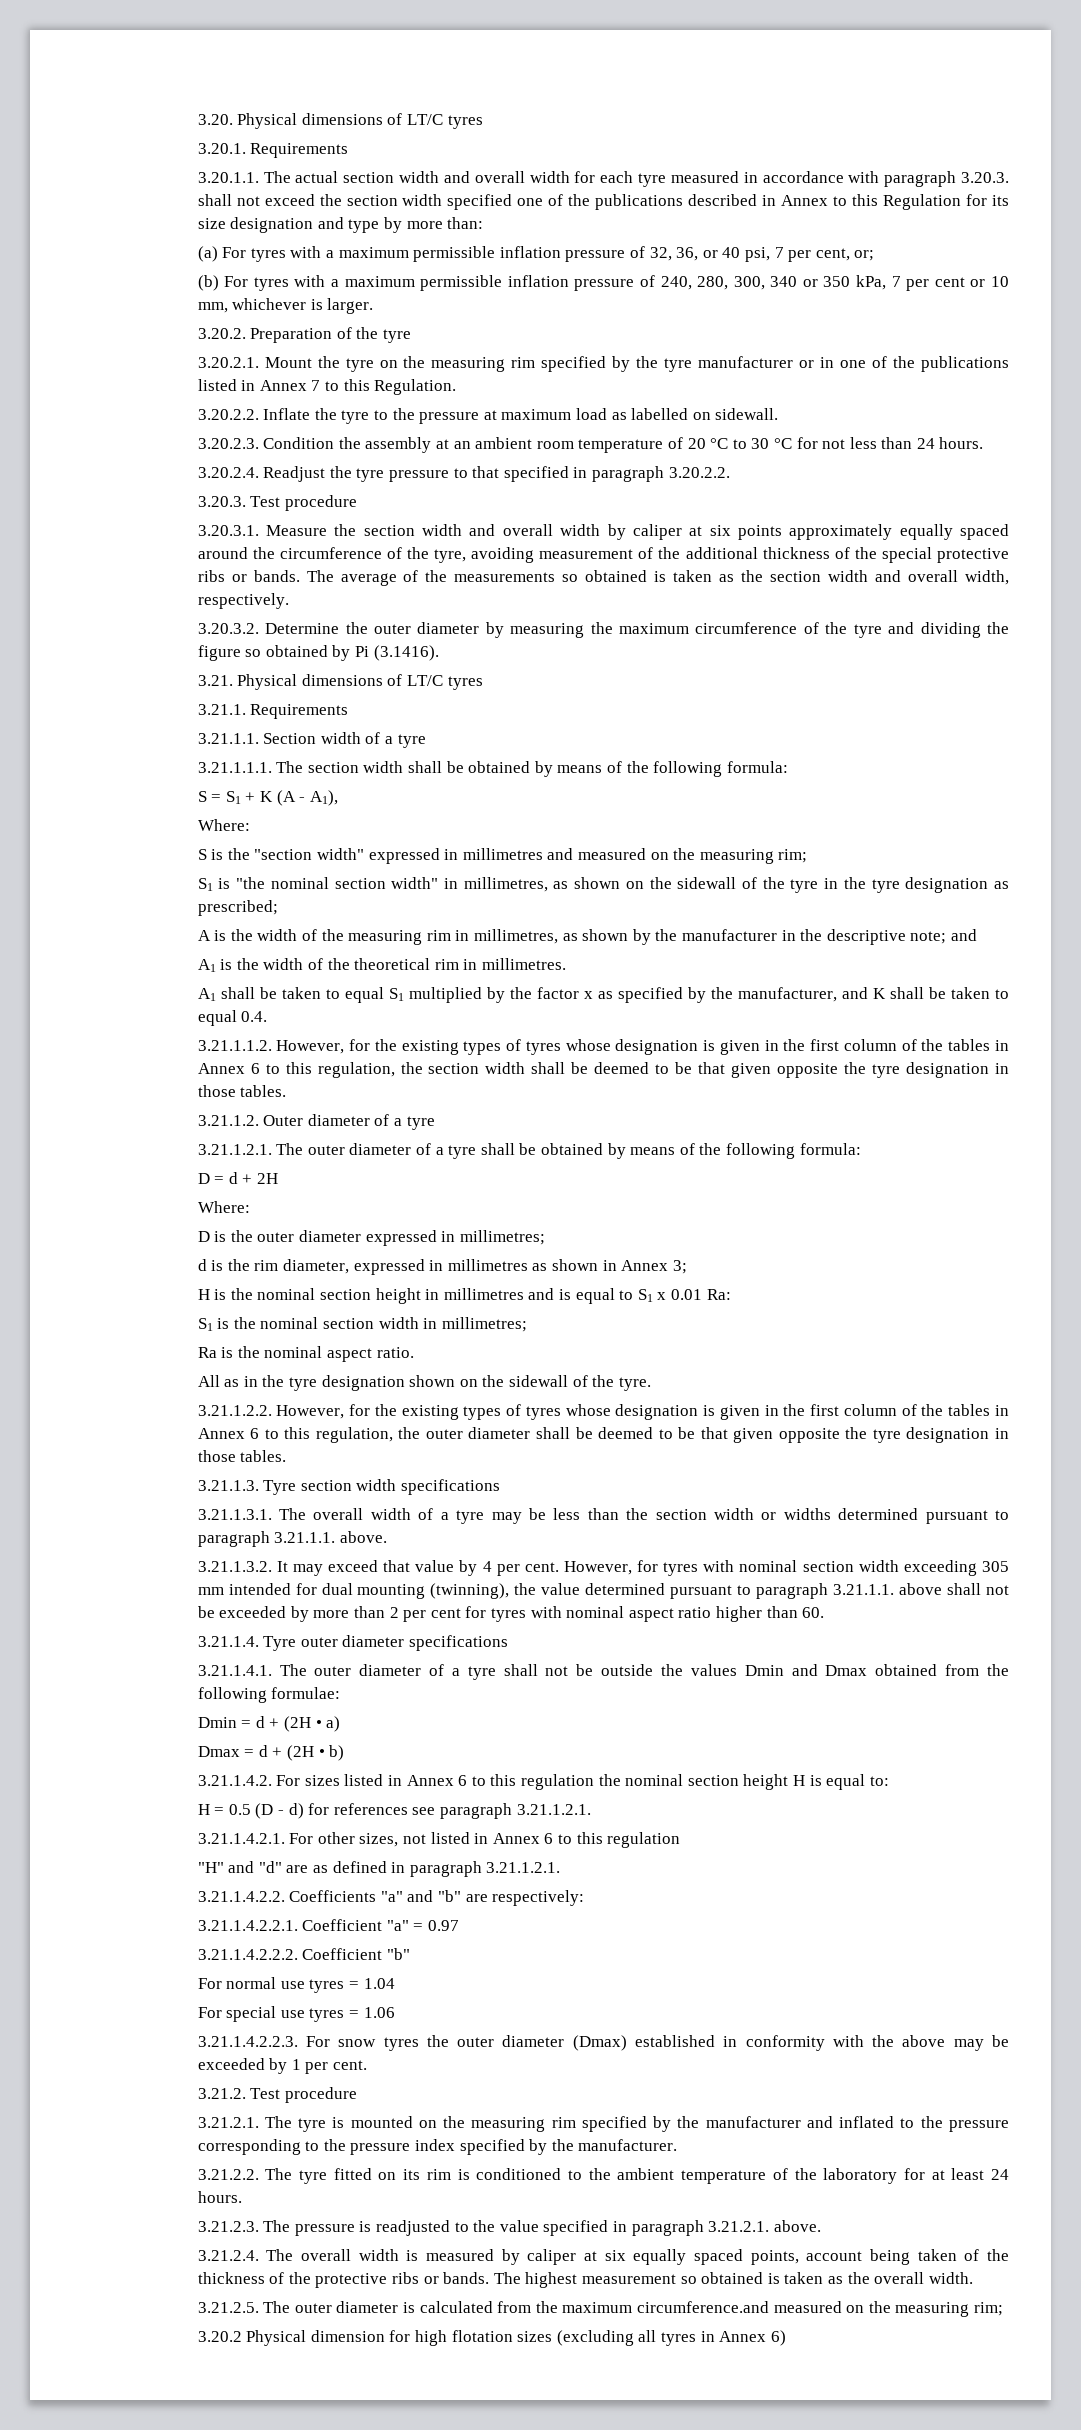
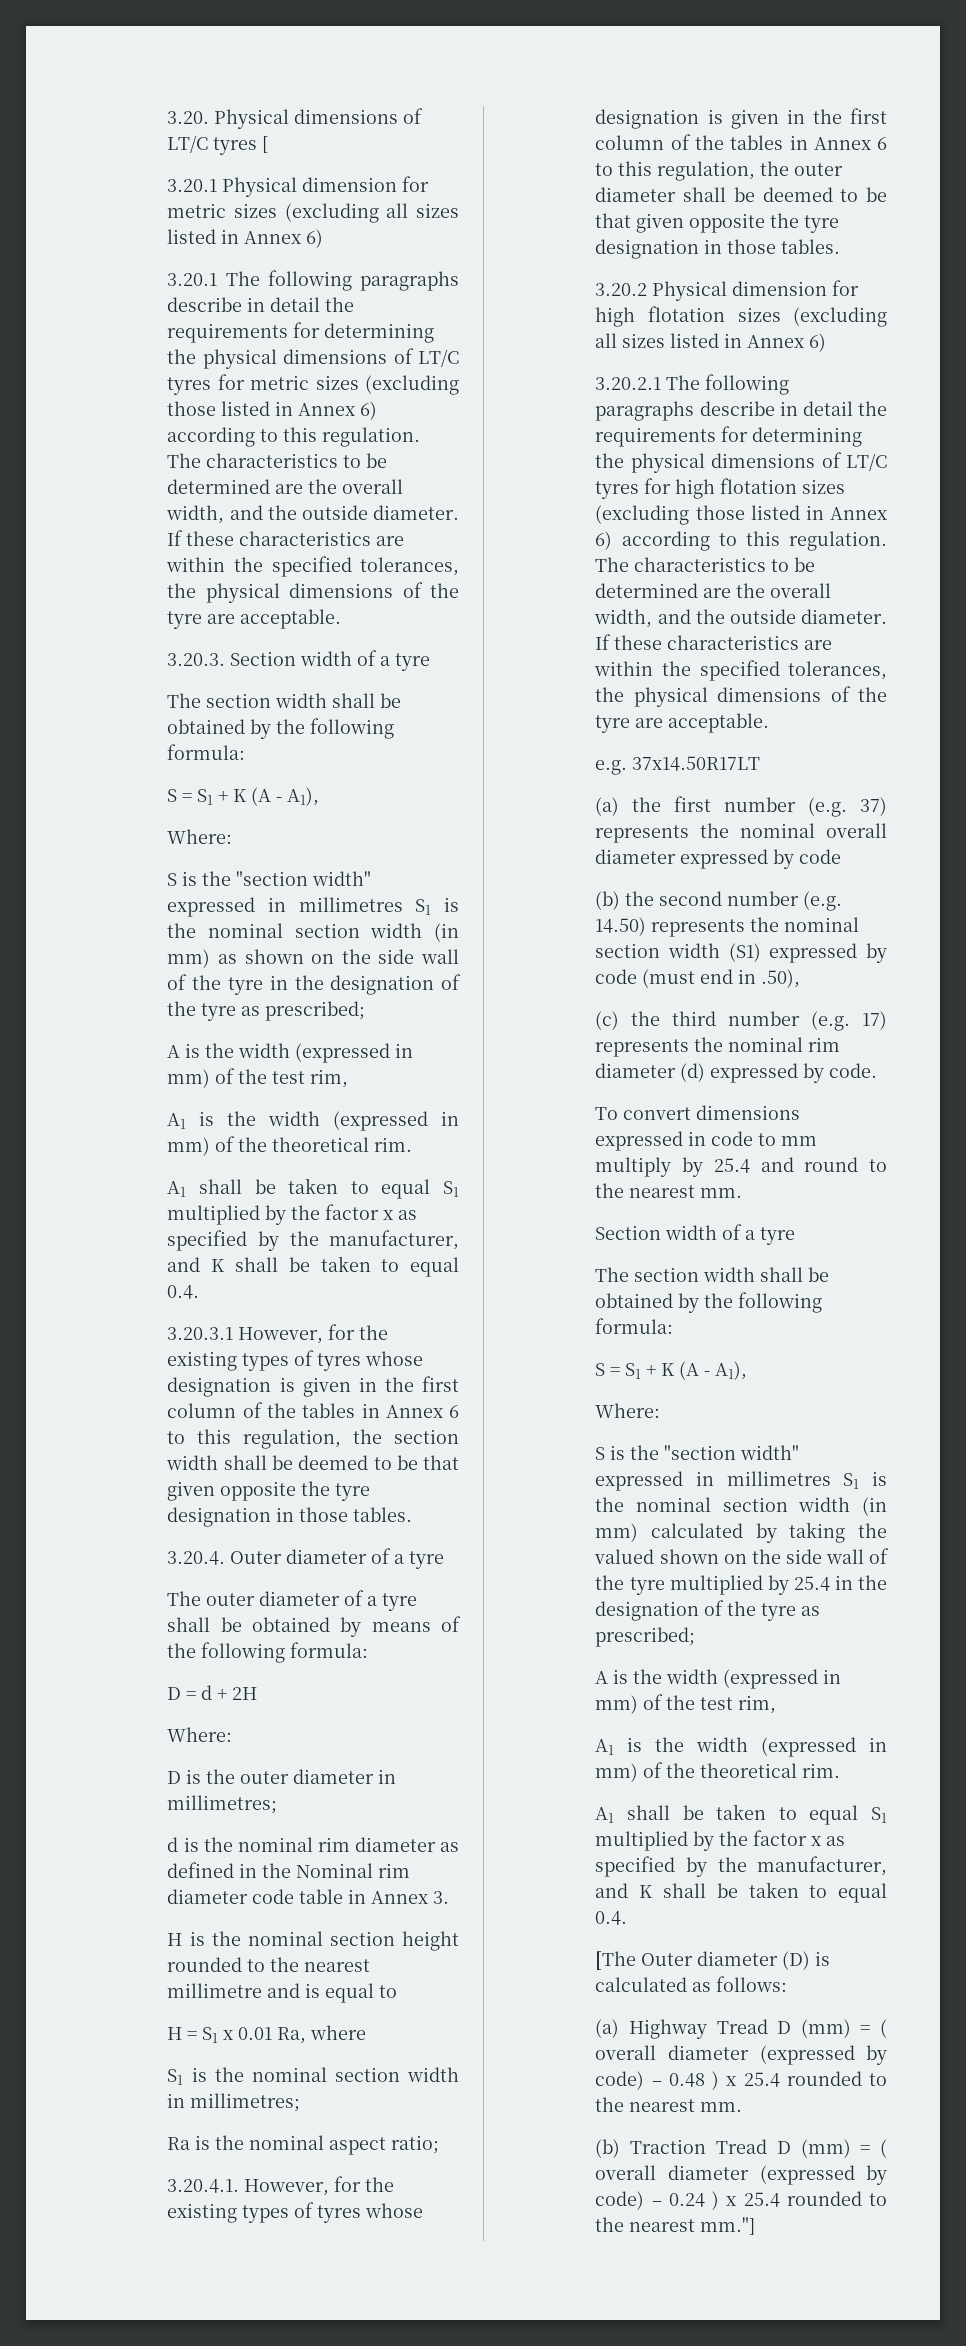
[197,143,349,158] [197,171,1010,187] [197,194,1009,210] [197,217,484,233] [197,246,875,262] [197,275,1010,291] [197,298,374,314] [197,327,412,343] [197,356,1009,372] [197,379,457,395] [197,408,779,424] [197,437,984,453] [197,466,730,482] [197,495,357,511] [197,524,1010,540] [197,547,1010,563] [197,570,1009,586] [197,593,289,609] [197,622,1009,638] [197,645,439,661] [197,674,483,690] [197,704,349,719] [197,732,426,748] [197,761,622,777] // 3.20.1. Requirements // 3.20.1.1. The actual section width and overall width for each tyre measured in accordance with paragraph 3.20.3. shall not exceed the section width specified one of the publications described in Annex to this Regulation for its size designation and type by more than: // (a) For tyres with a maximum permissible inflation pressure of 32, 36, or 40 psi, 7 per cent, or; // (b) For tyres with a maximum permissible inflation pressure of 240, 280, 300, 340 or 350 kPa, 7 per cent or 10 mm, whichever is larger. // 3.20.2. Preparation of the tyre // 3.20.2.1. Mount the tyre on the measuring rim specified by the tyre manufacturer or in one of the publications listed in Annex 7 to this Regulation. // 3.20.2.2. Inflate the tyre to the pressure at maximum load as labelled on sidewall. // 3.20.2.3. Condition the assembly at an ambient room temperature of 20 °C to 30 °C for not less than 24 hours. // 3.20.2.4. Readjust the tyre pressure to that specified in paragraph 3.20.2.2. // 3.20.3. Test procedure // 3.20.3.1. Measure the section width and overall width by caliper at six points approximately equally spaced around the circumference of the tyre, avoiding measurement of the additional thickness of the special protective ribs or bands. The average of the measurements so obtained is taken as the section width and overall width, respectively. // 3.20.3.2. Determine the outer diameter by measuring the maximum circumference of the tyre and dividing the figure so obtained by Pi (3.1416). // 3.21. Physical dimensions of LT/C tyres // 3.21.1. Requirements // 3.21.1.1. Section width of a tyre // 3.21.1.1.1. The section width shall be obtained by means of -> [262,136,269,153] [167,176,430,197] [167,203,460,223] [167,229,324,248] [167,270,459,291] [167,297,355,312] [167,322,435,343] [167,348,459,369] [167,374,460,395] [167,401,378,420] [167,427,421,447] [167,453,388,468] [167,479,404,494] [166,505,460,524] [167,530,405,546] [166,556,459,577] [167,582,459,603] [167,609,342,629] [167,650,431,671] [167,693,402,708] [167,719,272,739] [ // 3.20.1 Physical dimension for metric sizes (excluding all sizes listed in Annex 6) // 3.20.1 The following paragraphs describe in detail the requirements for determining the physical dimensions of LT/C tyres for metric sizes (excluding those listed in Annex 6) according to this regulation. The characteristics to be determined are the overall width, and the outside diameter. If these characteristics are within the specified tolerances, the physical dimensions of the tyre are acceptable. // 3.20.3. Section width of a tyre // The section width shall be obtained by
[547,848,808,864] [197,877,548,892] and measured on the measuring rim; // S1 is "the nominal section width" in millimetres, -> [415,897,460,915] [167,923,459,942] [167,949,211,968] S1 is the nominal section width (in mm)
[677,877,737,889] sidewall -> [378,949,459,964] side wall
[871,877,1010,893] [197,900,278,916] [197,929,977,945] [197,958,566,972] tyre designation as prescribed; // A is the width of the measuring rim in millimetres, as shown by the manufacturer in the descriptive note; and // A1 is the width of the theoretical rim in millimetres. -> [330,974,461,995] [167,1001,366,1021] [167,1043,414,1063] [167,1068,349,1088] [167,1111,459,1131] [167,1136,413,1156] designation of the tyre as prescribed; // A is the width (expressed in mm) of the test rim, // A1 is the width (expressed in mm) of the theoretical rim.
[197,1040,272,1051] 3.21.1.1.2. -> [167,1327,234,1340] 3.20.3.1
[197,1115,259,1126] 3.21.1.2. -> [167,1551,226,1565] 3.20.4.
[197,1144,272,1155] 3.21.1.2.1. -> (445, 1560) none
[365,1230,437,1246] expressed -> (375, 1776) none
[254,1259,687,1275] rim diameter, expressed in millimetres as shown in Annex 3; -> [237,1837,459,1852] [167,1862,411,1878] [167,1889,450,1904] nominal rim diameter as defined in the Nominal rim diameter code table in Annex 3.
[425,1288,524,1300] in millimetres -> [167,1957,371,1972] [167,1983,263,1998] rounded to the nearest millimetre
(634, 1295) none -> [167,2027,198,2040] // H =
[706,1289,731,1300] Ra: -> [277,2025,367,2044] Ra, where
[376,1347,414,1358] [197,1375,651,1391] [197,1405,272,1416] ratio. // All as in the tyre designation shown on the sidewall of the tyre. // 3.21.1.2.2. -> [391,2135,440,2154] [167,2179,240,2193] ratio; // 3.20.4.1.
[197,1479,501,1495] [197,1508,1009,1524] [197,1531,387,1547] [197,1560,1009,1576] [197,1583,1009,1599] [197,1606,825,1622] [197,1635,509,1651] [197,1664,1009,1680] [197,1687,341,1703] [197,1716,341,1732] [197,1745,345,1761] [197,1774,889,1790] [197,1803,591,1819] [197,1832,681,1848] [197,1861,561,1877] [197,1890,585,1906] [197,1919,460,1931] [197,1948,410,1960] [197,1977,395,1993] [197,2006,395,2022] [197,2035,1009,2051] [197,2058,368,2074] [197,2087,357,2103] [197,2116,1009,2132] [197,2139,678,2155] [197,2168,1009,2184] [197,2191,242,2203] [197,2220,821,2236] [197,2249,1010,2265] [197,2272,973,2288] [197,2301,1003,2317] // 3.21.1.3. Tyre section width specifications // 3.21.1.3.1. The overall width of a tyre may be less than the section width or widths determined pursuant to paragraph 3.21.1.1. above. // 3.21.1.3.2. It may exceed that value by 4 per cent. However, for tyres with nominal section width exceeding 305 mm intended for dual mounting (twinning), the value determined pursuant to paragraph 3.21.1.1. above shall not be exceeded by more than 2 per cent for tyres with nominal aspect ratio higher than 60. // 3.21.1.4. Tyre outer diameter specifications // 3.21.1.4.1. The outer diameter of a tyre shall not be outside the values Dmin and Dmax obtained from the following formulae: // Dmin = d + (2H • a) // Dmax = d + (2H • b) // 3.21.1.4.2. For sizes listed in Annex 6 to this regulation the nominal section height H is equal to: // H = 0.5 (D - d) for references see paragraph 3.21.1.2.1. // 3.21.1.4.2.1. For other sizes, not listed in Annex 6 to this regulation // "H" and "d" are as defined in paragraph 3.21.1.2.1. // 3.21.1.4.2.2. Coefficients "a" and "b" are respectively: // 3.21.1.4.2.2.1. Coefficient "a" = 0.97 // 3.21.1.4.2.2.2. Coefficient "b" // For normal use tyres = 1.04 // For special use tyres = 1.06 // 3.21.1.4.2.2.3. For snow tyres the outer diameter (Dmax) established in conformity with the above may be exceeded by 1 per cent. // 3.21.2. Test procedure // 3.21.2.1. The tyre is mounted on the measuring rim specified by the manufacturer and inflated to the pressure corresponding to the pressure index specified by the manufacturer. // 3.21.2.2. The tyre fitted on its rim is conditioned to the ambient temperature of the laboratory for at least 24 hours. // 3.21.2.3. The pressure is readjusted to the value specified in paragraph 3.21.2.1. above. // 3.21.2.4. The overall width is measured by caliper at six equally spaced points, account being taken of the thickness of the protective ribs or bands. The highest measurement so obtained is taken as the overall width. // 3.21.2.5. The outer diameter is calculated from the maximum circumference.and measured on the measuring rim; -> (841, 246) none
[660,2330,786,2346] tyres in Annex 6) -> [622,333,827,352] [595,374,790,395] [595,401,887,421] [595,426,863,447] [595,452,887,473] [595,478,846,499] [595,505,887,525] [595,531,887,551] [595,557,816,572] [595,583,832,598] [594,609,887,628] [595,634,833,650] [594,660,887,681] [595,686,887,707] [595,713,770,733] [595,756,761,775] [595,796,887,817] [595,823,887,843] [595,849,842,869] [595,891,843,911] [595,917,860,937] [595,943,887,963] [595,969,801,988] [595,1011,887,1031] [595,1037,841,1057] [595,1063,878,1083] [595,1105,801,1120] [595,1131,818,1151] [595,1157,887,1177] [595,1183,743,1198] [595,1224,796,1245] [595,1267,830,1282] [595,1292,823,1313] [595,1318,674,1334] [595,1361,748,1380] [595,1403,661,1418] [595,1445,800,1460] [595,1471,887,1491] [595,1497,887,1516] [595,1522,887,1543] [594,1548,889,1564] [595,1575,887,1595] [595,1600,821,1621] [595,1627,696,1647] [595,1669,842,1689] [595,1694,777,1714] [595,1737,887,1757] [595,1762,841,1782] [595,1804,887,1825] [595,1830,846,1851] [595,1856,887,1877] [595,1882,887,1903] [595,1911,628,1925] [595,1951,831,1970] [595,1976,788,1992] [595,2019,887,2039] [595,2045,887,2065] [595,2071,887,2090] [595,2097,743,2112] [595,2139,887,2158] [595,2165,887,2185] [595,2191,887,2210] [595,2217,756,2235] sizes listed in Annex 6) // 3.20.2.1 The following paragraphs describe in detail the requirements for determining the physical dimensions of LT/C tyres for high flotation sizes (excluding those listed in Annex 6) according to this regulation. The characteristics to be determined are the overall width, and the outside diameter. If these characteristics are within the specified tolerances, the physical dimensions of the tyre are acceptable. // e.g. 37x14.50R17LT // (a) the first number (e.g. 37) represents the nominal overall diameter expressed by code // (b) the second number (e.g. 14.50) represents the nominal section width (S1) expressed by code (must end in .50), // (c) the third number (e.g. 17) represents the nominal rim diameter (d) expressed by code. // To convert dimensions expressed in code to mm multiply by 25.4 and round to the nearest mm. // Section width of a tyre // The section width shall be obtained by the following formula: // S = S1 + K (A - A1), // Where: // S is the "section width" expressed in millimetres S1 is the nominal section width (in mm) calculated by taking the valued shown on the side wall of the tyre multiplied by 25.4 in the designation of the tyre as prescribed; // A is the width (expressed in mm) of the test rim, // A1 is the width (expressed in mm) of the theoretical rim. // A1 shall be taken to equal S1 multiplied by the factor x as specified by the manufacturer, and K shall be taken to equal 0.4. // [The Outer diameter (D) is calculated as follows: // (a) Highway Tread D (mm) = ( overall diameter (expressed by code) – 0.48 ) x 25.4 rounded to the nearest mm. // (b) Traction Tread D (mm) = ( overall diameter (expressed by code) – 0.24 ) x 25.4 rounded to the nearest mm."]

